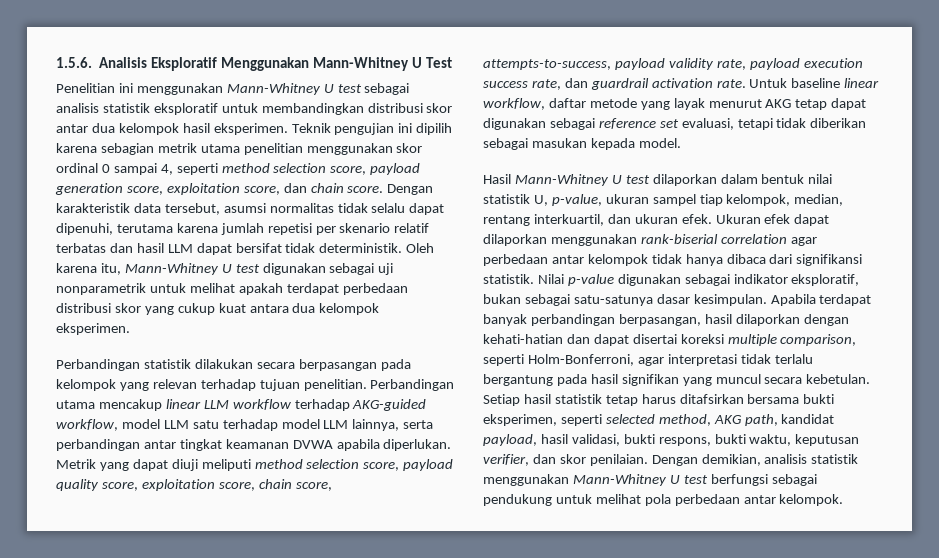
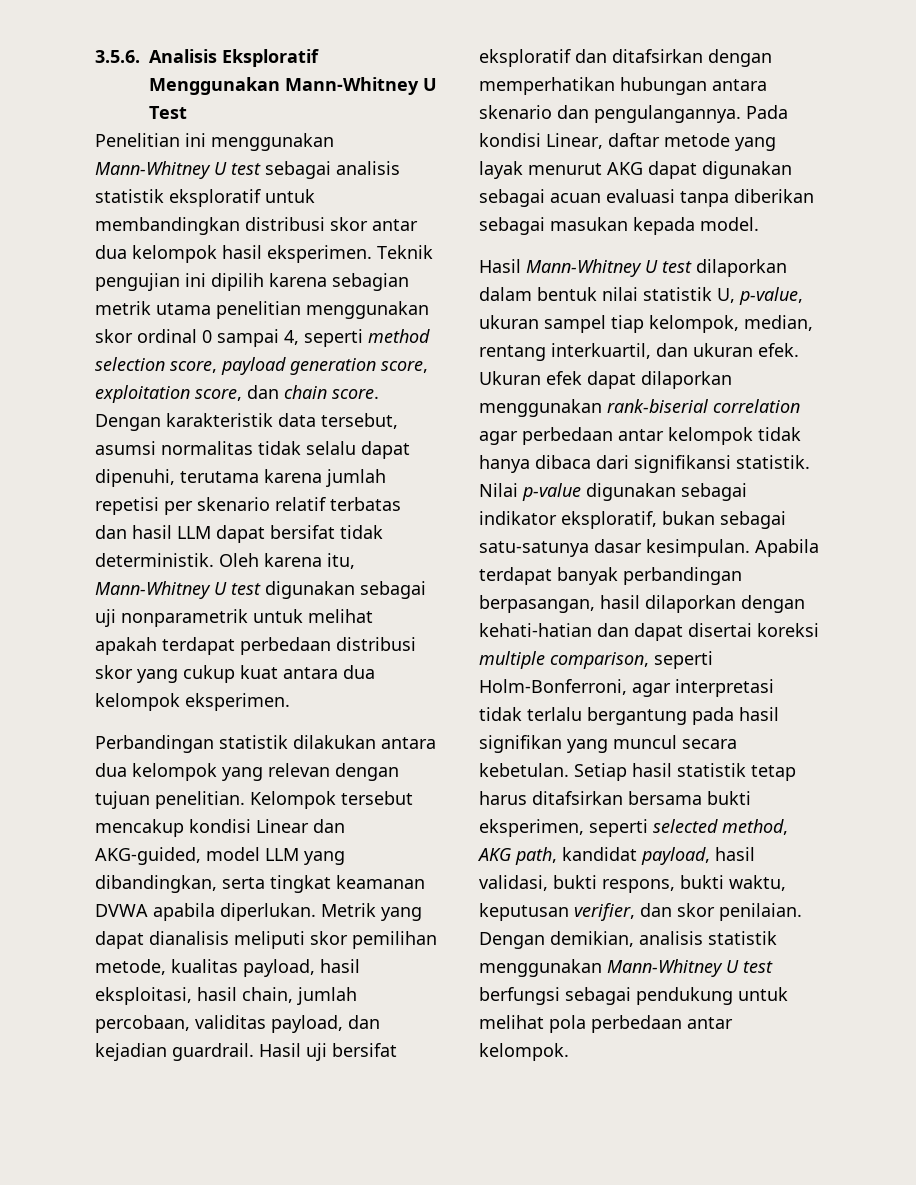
[56,57,92,68] 1.5.6. -> [95,50,140,63] 3.5.6.
[256,359,411,371] secara berpasangan pada -> [381,737,436,749] [95,763,127,777] antara dua
[200,379,256,391] terhadap -> [335,763,399,781] dengan
[370,379,455,391] [56,399,427,411] [56,419,434,431] [56,439,176,451] Perbandingan utama mencakup linear LLM workflow terhadap AKG-guided workflow, model LLM satu terhadap model LLM lainnya, serta perbandingan antar -> [250,791,413,809] [95,819,345,837] [95,847,345,865] [95,875,265,893] Kelompok tersebut mencakup kondisi Linear dan AKG-guided, model LLM yang dibandingkan, serta
[171,459,454,471] [56,479,332,491] [483,58,863,70] [483,78,880,90] [483,98,545,110] diuji meliputi method selection score, payload quality score, exploitation score, chain score, attempts-to-success, payload validity rate, payload execution success rate, dan guardrail activation rate. Untuk baseline linear workflow, -> [149,931,437,949] [95,959,360,977] [95,987,357,1005] [95,1015,380,1033] [95,1043,397,1061] [479,49,772,67] [479,77,767,95] [479,105,788,123] [479,133,603,149] dianalisis meliputi skor pemilihan metode, kualitas payload, hasil eksploitasi, hasil chain, jumlah percobaan, validitas payload, dan kejadian guardrail. Hasil uji bersifat eksploratif dan ditafsirkan dengan memperhatikan hubungan antara skenario dan pengulangannya. Pada kondisi Linear,
[795,99,828,110] tetap -> (643, 168) none
[598,118,807,130] reference set evaluasi, tetapi tidak -> [550,189,729,207] acuan evaluasi tanpa

